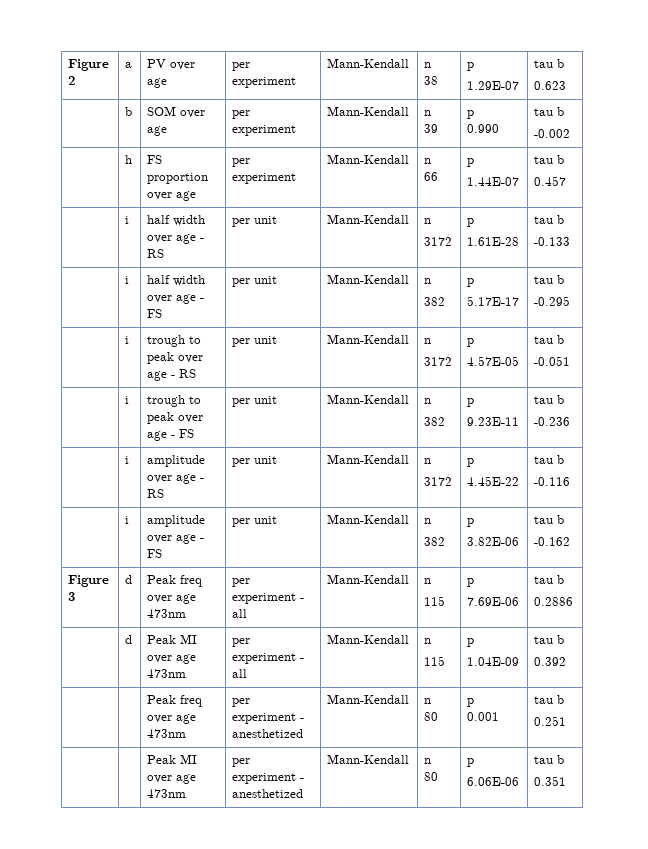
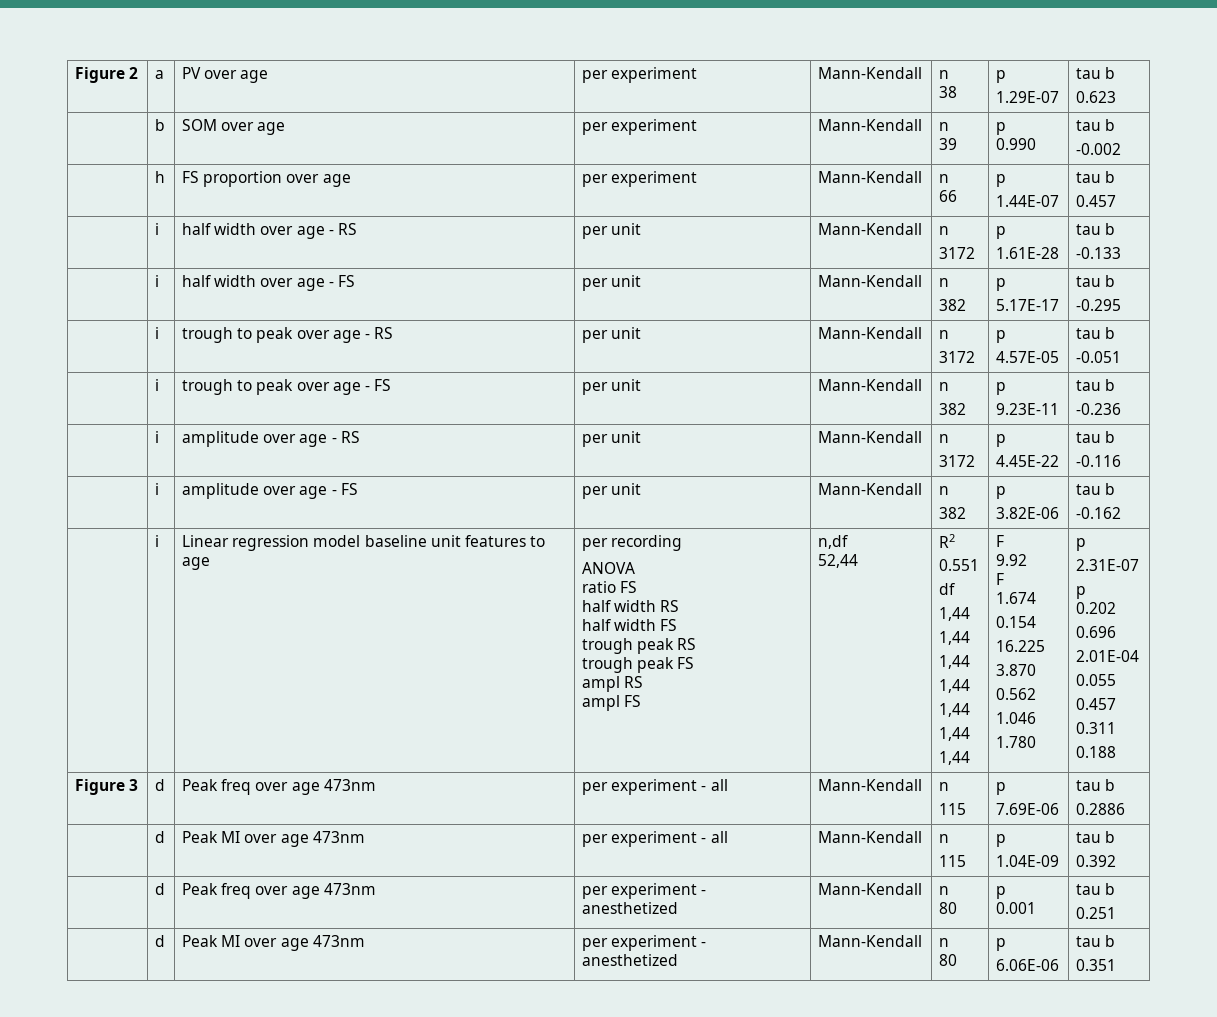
(571, 541) none -> [155,535,160,547] [182,535,546,551] [182,557,211,570] [582,535,683,551] [582,562,636,574] [582,581,638,593] [582,600,680,612] [582,619,678,631] [582,638,697,654] [582,657,695,673] [582,676,644,692] [582,695,642,711] [818,535,849,549] [818,554,859,568] [939,534,956,548] [939,559,980,571] [939,583,956,595] [939,607,971,621] [939,631,971,645] [939,655,971,669] [939,679,971,693] [939,703,971,717] [939,727,971,741] [939,751,971,765] [996,535,1005,547] [996,554,1028,566] [996,573,1005,585] [996,592,1037,604] [996,616,1037,628] [996,640,1046,652] [996,664,1037,676] [996,688,1037,700] [996,712,1037,724] [996,736,1037,748] [1076,538,1087,551] [1076,559,1140,571] [1076,586,1087,599] [1076,602,1117,614] [1076,626,1117,638] [1076,650,1140,662] [1076,674,1117,686] [1076,698,1117,710] [1076,722,1117,734] [1076,746,1117,758] // | i | Linear regression model baseline unit features to age | per recording // ANOVA // ratio FS // half width RS // half width FS // trough peak RS // trough peak FS // ampl RS // ampl FS | n,df // 52,44 | R2 // 0.551 // df // 1,44 // 1,44 // 1,44 // 1,44 // 1,44 // 1,44 // 1,44 | F // 9.92 // F // 1.674 // 0.154 // 16.225 // 3.870 // 0.562 // 1.046 // 1.780 | p // 2.31E-07 // p // 0.202 // 0.696 // 2.01E-04 // 0.055 // 0.457 // 0.311 // 0.188
(567, 661) none -> [155,883,166,895] d
(567, 721) none -> [155,935,166,947] d

